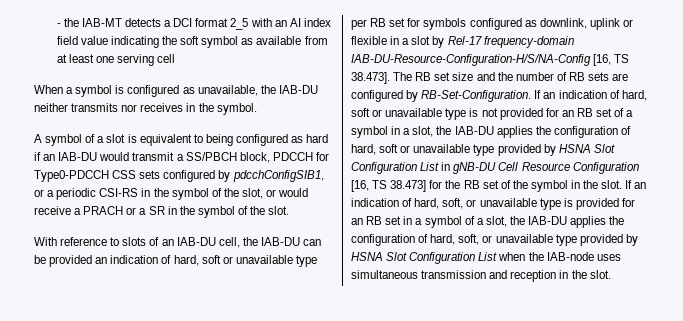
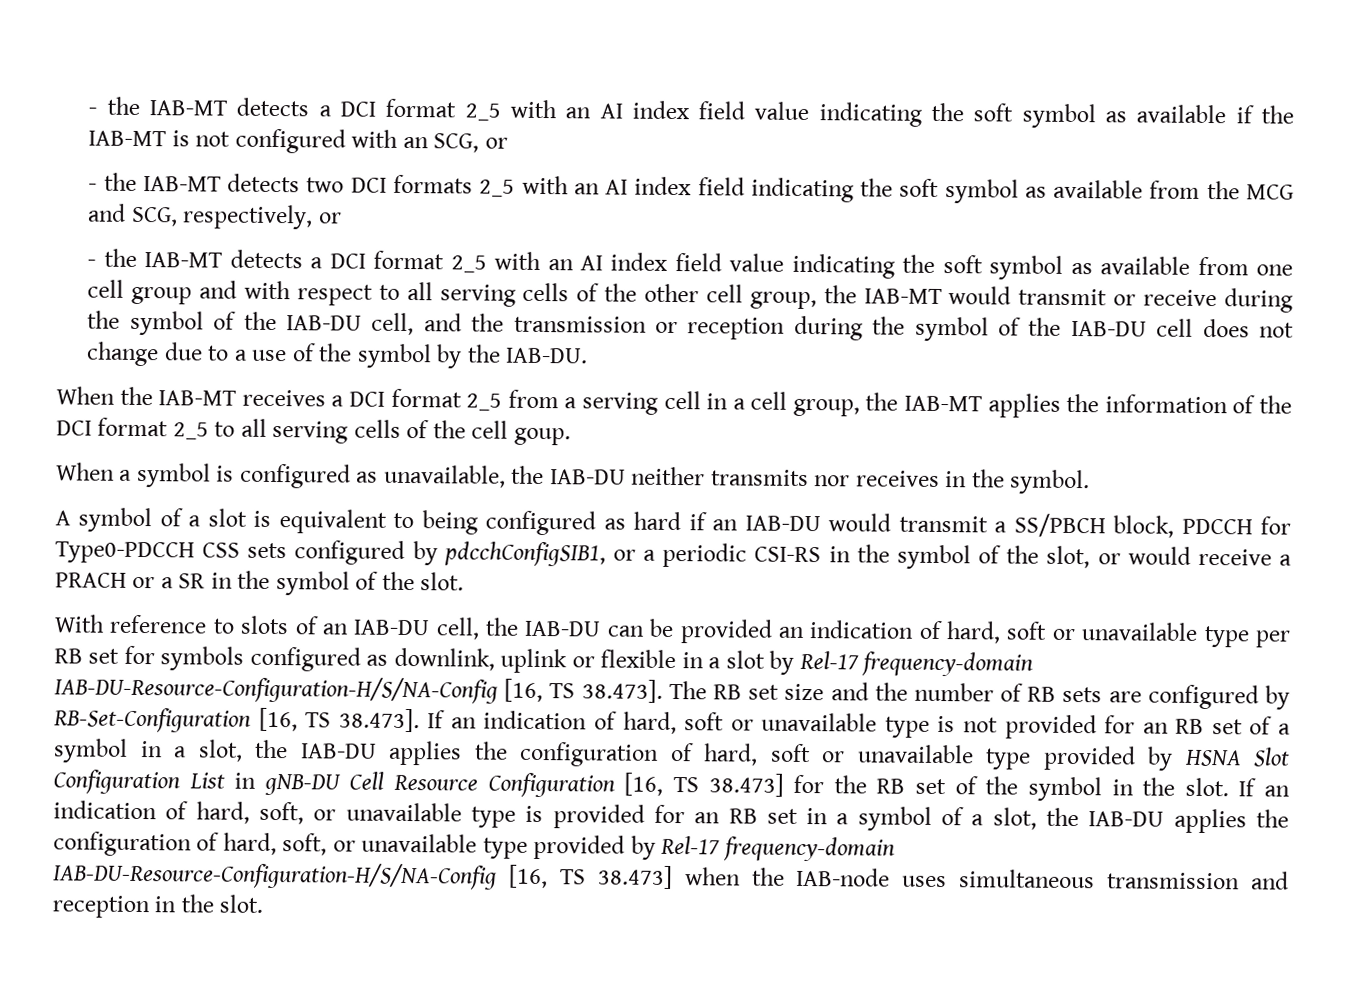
[304,36,328,45] [56,54,176,66] from at least one serving cell -> [1235,105,1294,124] [88,128,508,154] [88,172,1294,204] [88,203,342,230] [87,248,1294,280] [87,279,1293,313] [87,310,1294,342] [86,341,589,369] [56,386,1292,418] [56,417,571,446] if the IAB-MT is not configured with an SCG, or // - the IAB-MT detects two DCI formats 2_5 with an AI index field indicating the soft symbol as available from the MCG and SCG, respectively, or // - the IAB-MT detects a DCI format 2_5 with an AI index field value indicating the soft symbol as available from one cell group and with respect to all serving cells of the other cell group, the IAB-MT would transmit or receive during the symbol of the IAB-DU cell, and the transmission or reception during the symbol of the IAB-DU cell does not change due to a use of the symbol by the IAB-DU. // When the IAB-MT receives a DCI format 2_5 from a serving cell in a cell group, the IAB-MT applies the information of the DCI format 2_5 to all serving cells of the cell goup.
[421,90,532,102] RB-Set-Configuration. -> [53,707,420,733] RB-Set-Configuration [16, TS 38.473].
[351,252,498,264] HSNA Slot Configuration List -> [660,835,895,862] [53,861,673,890] Rel-17 frequency-domain IAB-DU-Resource-Configuration-H/S/NA-Config [16, TS 38.473]

